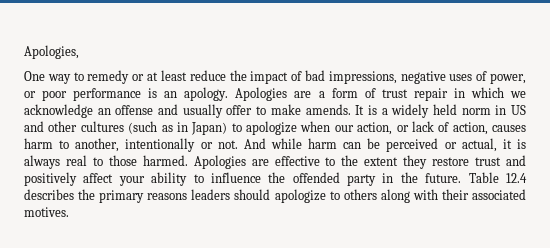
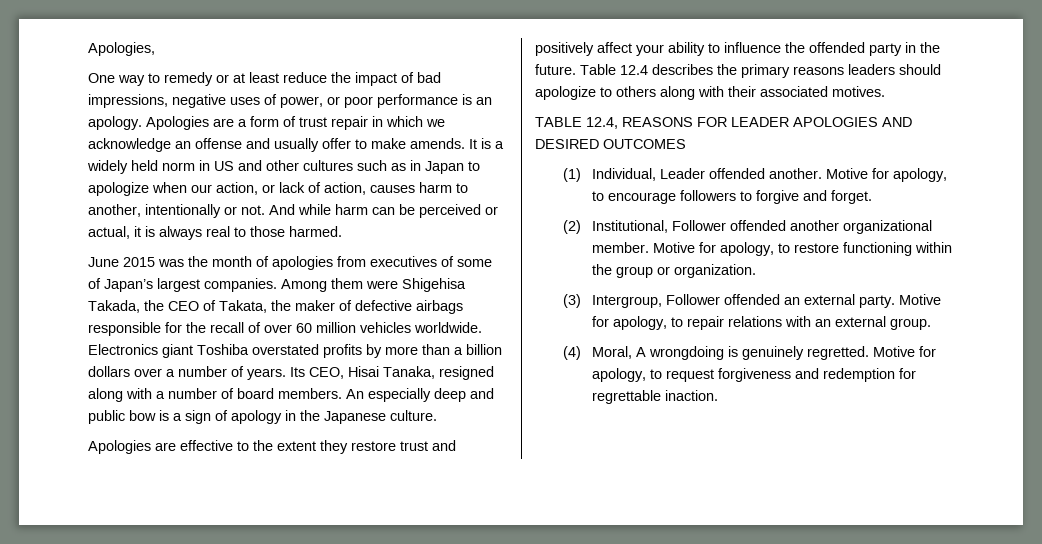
[128,121,158,134] (such -> [357,160,387,171] such
[191,122,228,135] Japan) -> [425,161,464,174] Japan
(188, 160) none -> [88,256,492,270] [88,278,466,292] [88,300,463,314] [88,322,482,336] [88,344,502,358] [88,366,494,380] [88,388,494,402] [88,410,437,424] // June 2015 was the month of apologies from executives of some of Japan’s largest companies. Among them were Shigehisa Takada, the CEO of Takata, the maker of defective airbags responsible for the recall of over 60 million vehicles worldwide. Electronics giant Toshiba overstated profits by more than a billion dollars over a number of years. Its CEO, Hisai Tanaka, resigned along with a number of board members. An especially deep and public bow is a sign of apology in the Japanese culture. //
(69, 212) none -> [535,117,912,129] [535,139,686,149] [563,168,947,182] [591,190,872,204] [563,220,932,234] [591,242,952,256] [591,264,756,278] [563,294,941,308] [591,316,931,330] [563,346,936,360] [591,368,916,382] [591,390,718,404] // TABLE 12.4, REASONS FOR LEADER APOLOGIES AND DESIRED OUTCOMES // (1) Individual, Leader offended another. Motive for apology, to encourage followers to forgive and forget. // (2) Institutional, Follower offended another organizational member. Motive for apology, to restore functioning within the group or organization. // (3) Intergroup, Follower offended an external party. Motive for apology, to repair relations with an external group. // (4) Moral, A wrongdoing is genuinely regretted. Motive for apology, to request forgiveness and redemption for regrettable inaction.

